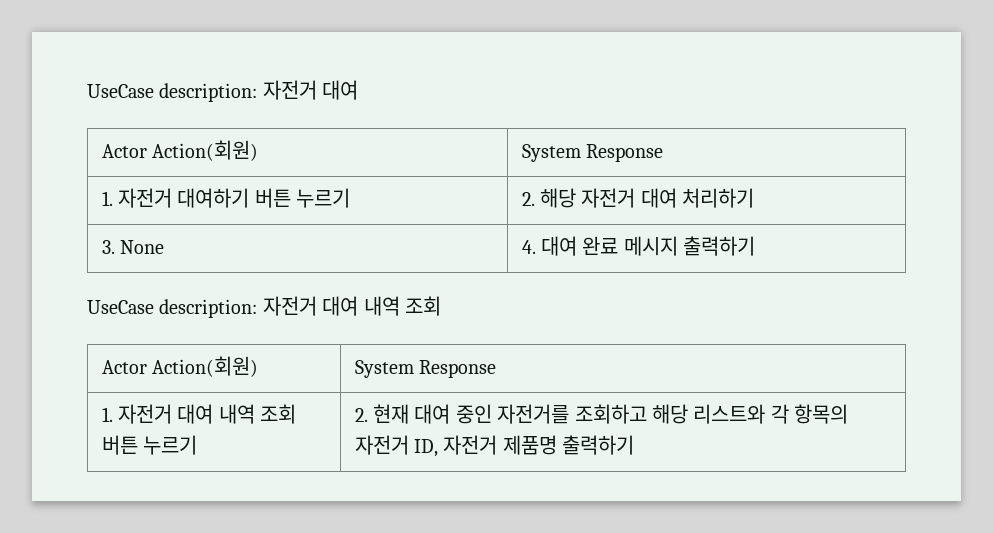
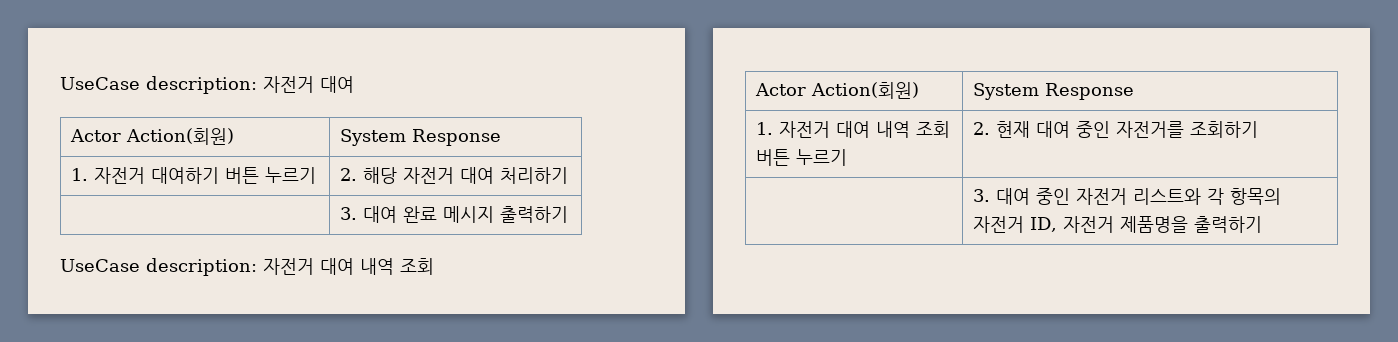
[101,240,165,254] [521,240,536,254] 3. None | 4. -> [340,207,358,220] | 3.
[574,404,689,424] 조회하고 해당 -> [1190,121,1259,138] [973,188,1128,205] 조회하기 // | 3. 대여 중인 자전거
[502,435,557,455] 제품명 -> [1120,216,1189,233] 제품명을

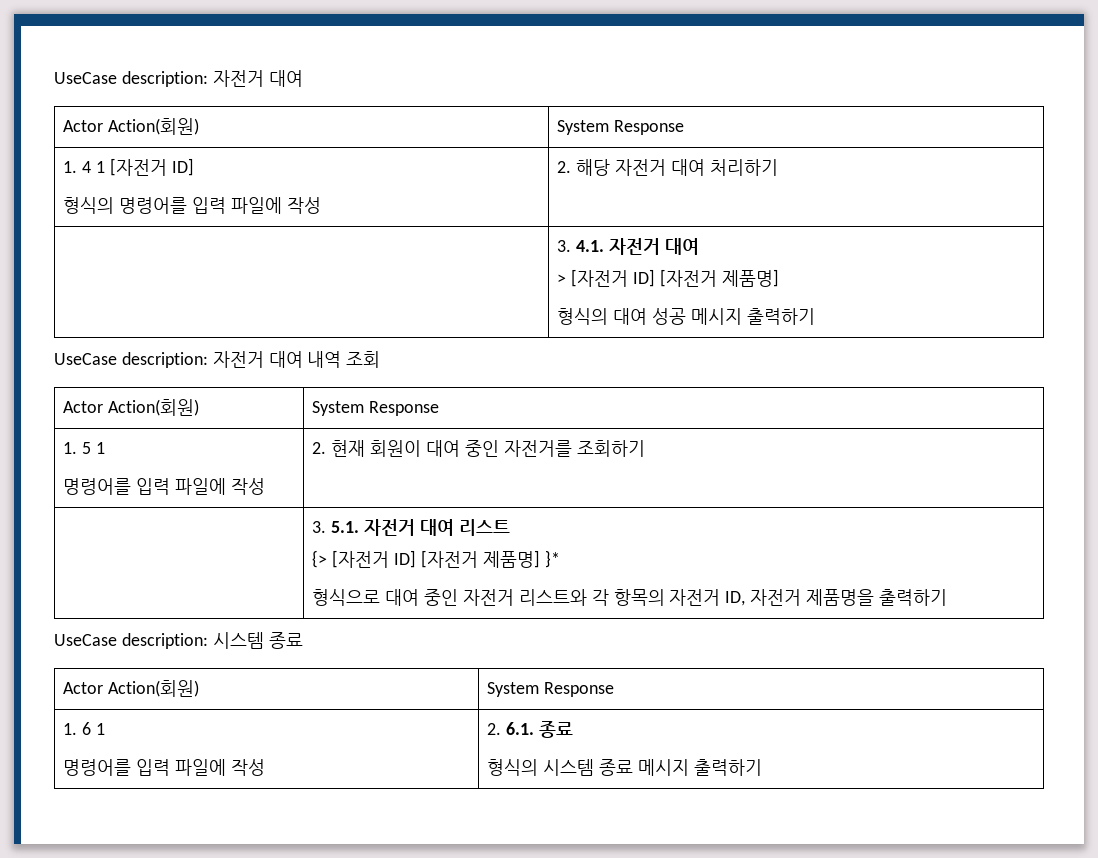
[94,167,317,184] 자전거 대여하기 버튼 누르기 -> [82,158,194,176] [63,197,321,214] 4 1 [자전거 ID] // 형식의 명령어를 입력 파일에 작성
[363,206,438,223] 대여 완료 -> [576,238,700,255] [557,269,779,287] [557,308,687,325] 4.1. 자전거 대여 // > [자전거 ID] [자전거 제품명] // 형식의 대여 성공
[779,121,951,138] [756,149,848,166] 자전거 대여 내역 조회 버튼 누르기 -> [82,442,106,454] [63,478,266,495] 5 1 // 명령어를 입력 파일에 작성
(1031, 129) none -> [370,440,422,457] 회원이
(991, 195) none -> [331,519,510,536] [312,550,560,568] [312,589,381,606] 5.1. 자전거 대여 리스트 // {> [자전거 ID] [자전거 제품명] }* // 형식으로
(1263, 224) none -> [54,632,303,649] [63,680,200,697] [487,682,615,697] [63,722,106,735] [63,759,266,776] [487,721,574,738] [487,759,762,776] // UseCase description: 시스템 종료 // Actor Action(회원) | System Response // 1. 6 1 // 명령어를 입력 파일에 작성 | 2. 6.1. 종료 // 형식의 시스템 종료 메시지 출력하기

